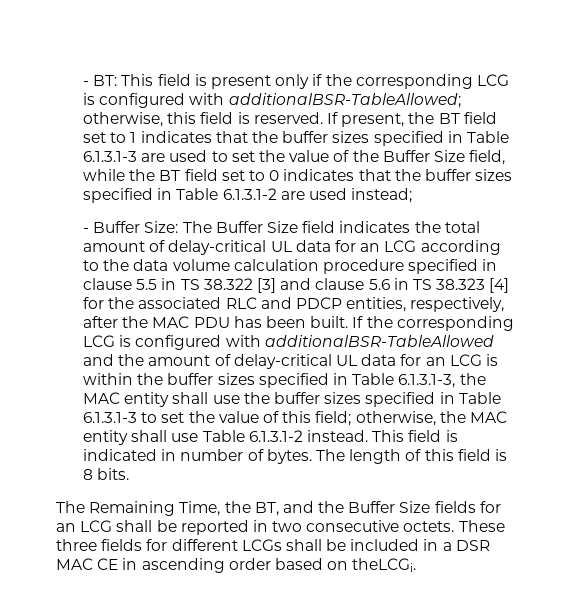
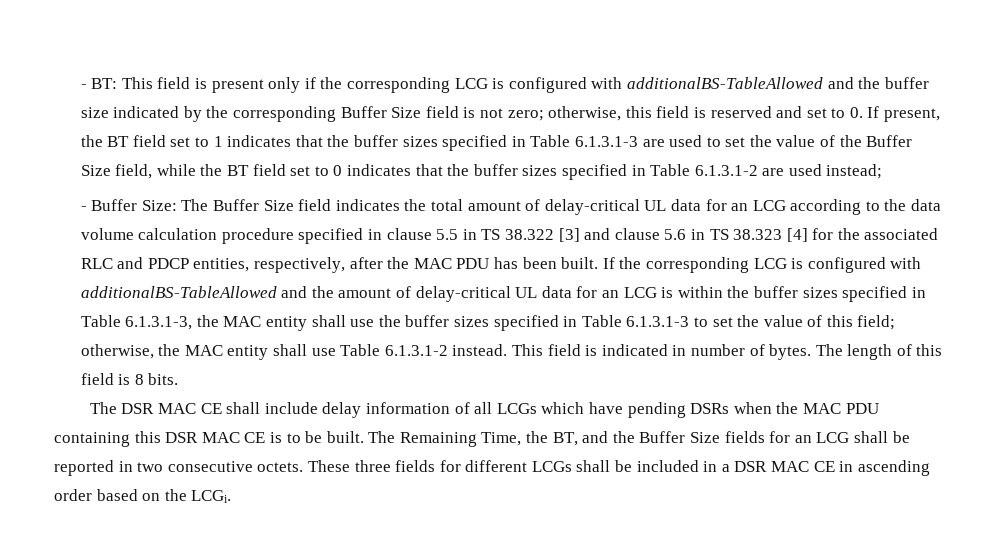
[228,93,461,108] [83,112,323,127] additionalBSR-TableAllowed; otherwise, this field is reserved. -> [626,77,929,89] [80,106,863,122] additionalBS-TableAllowed and the buffer size indicated by the corresponding Buffer Size field is not zero; otherwise, this field is reserved and set to 0.
[264,335,494,347] additionalBSR-TableAllowed -> [80,286,277,298] additionalBS-TableAllowed
(85, 507) none -> [121,402,879,418] [54,431,396,447] DSR MAC CE shall include delay information of all LCGs which have pending DSRs when the MAC PDU containing this DSR MAC CE is to be built. The
[352,558,417,572] theLCGi. -> [164,489,232,503] the LCGi.

